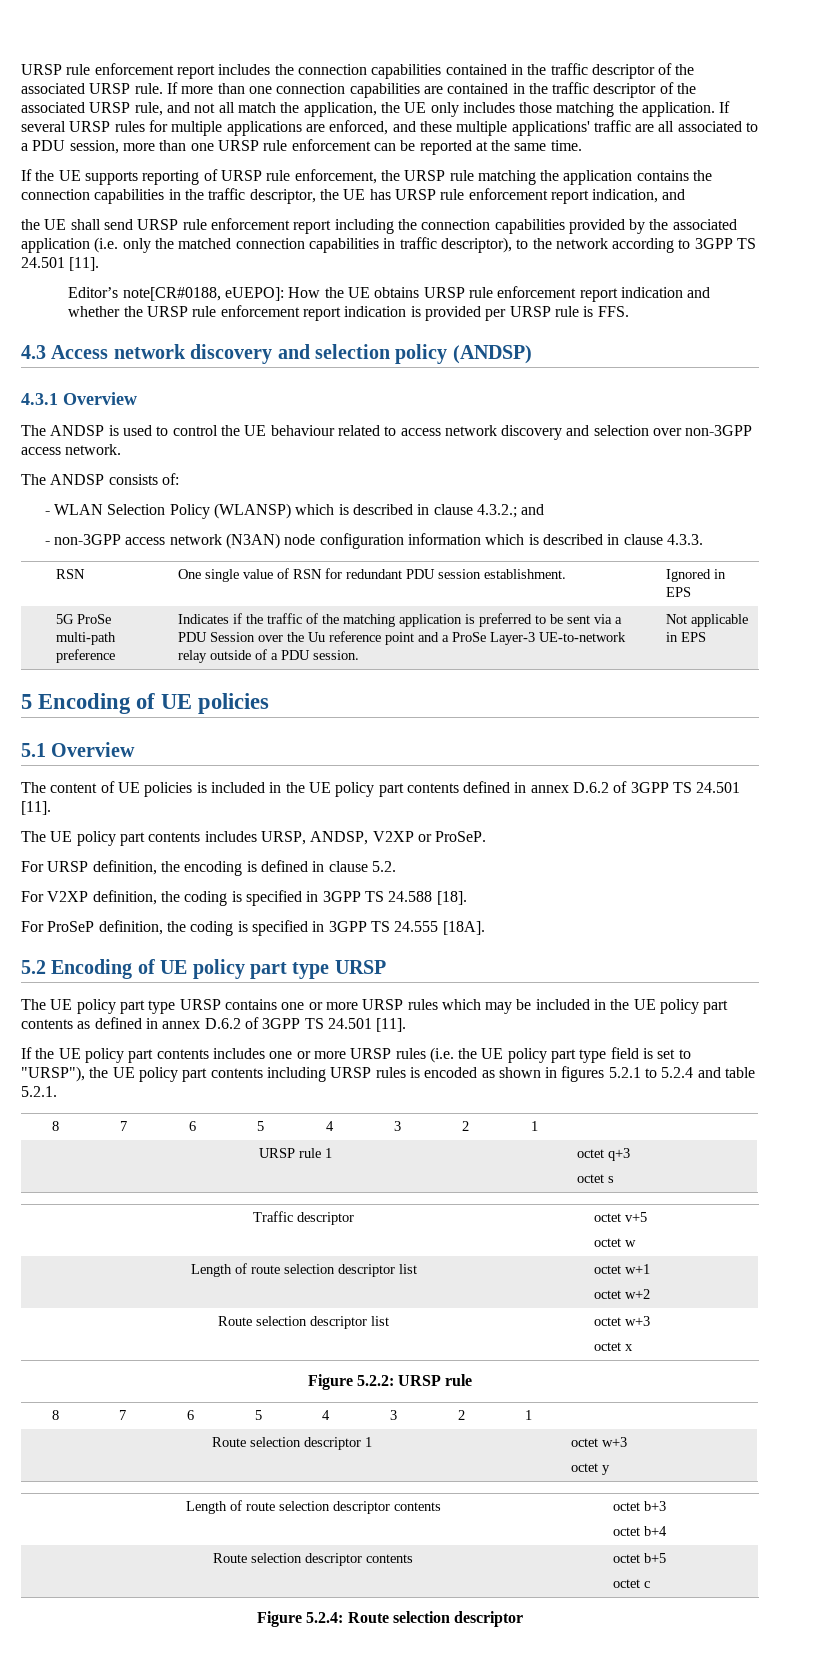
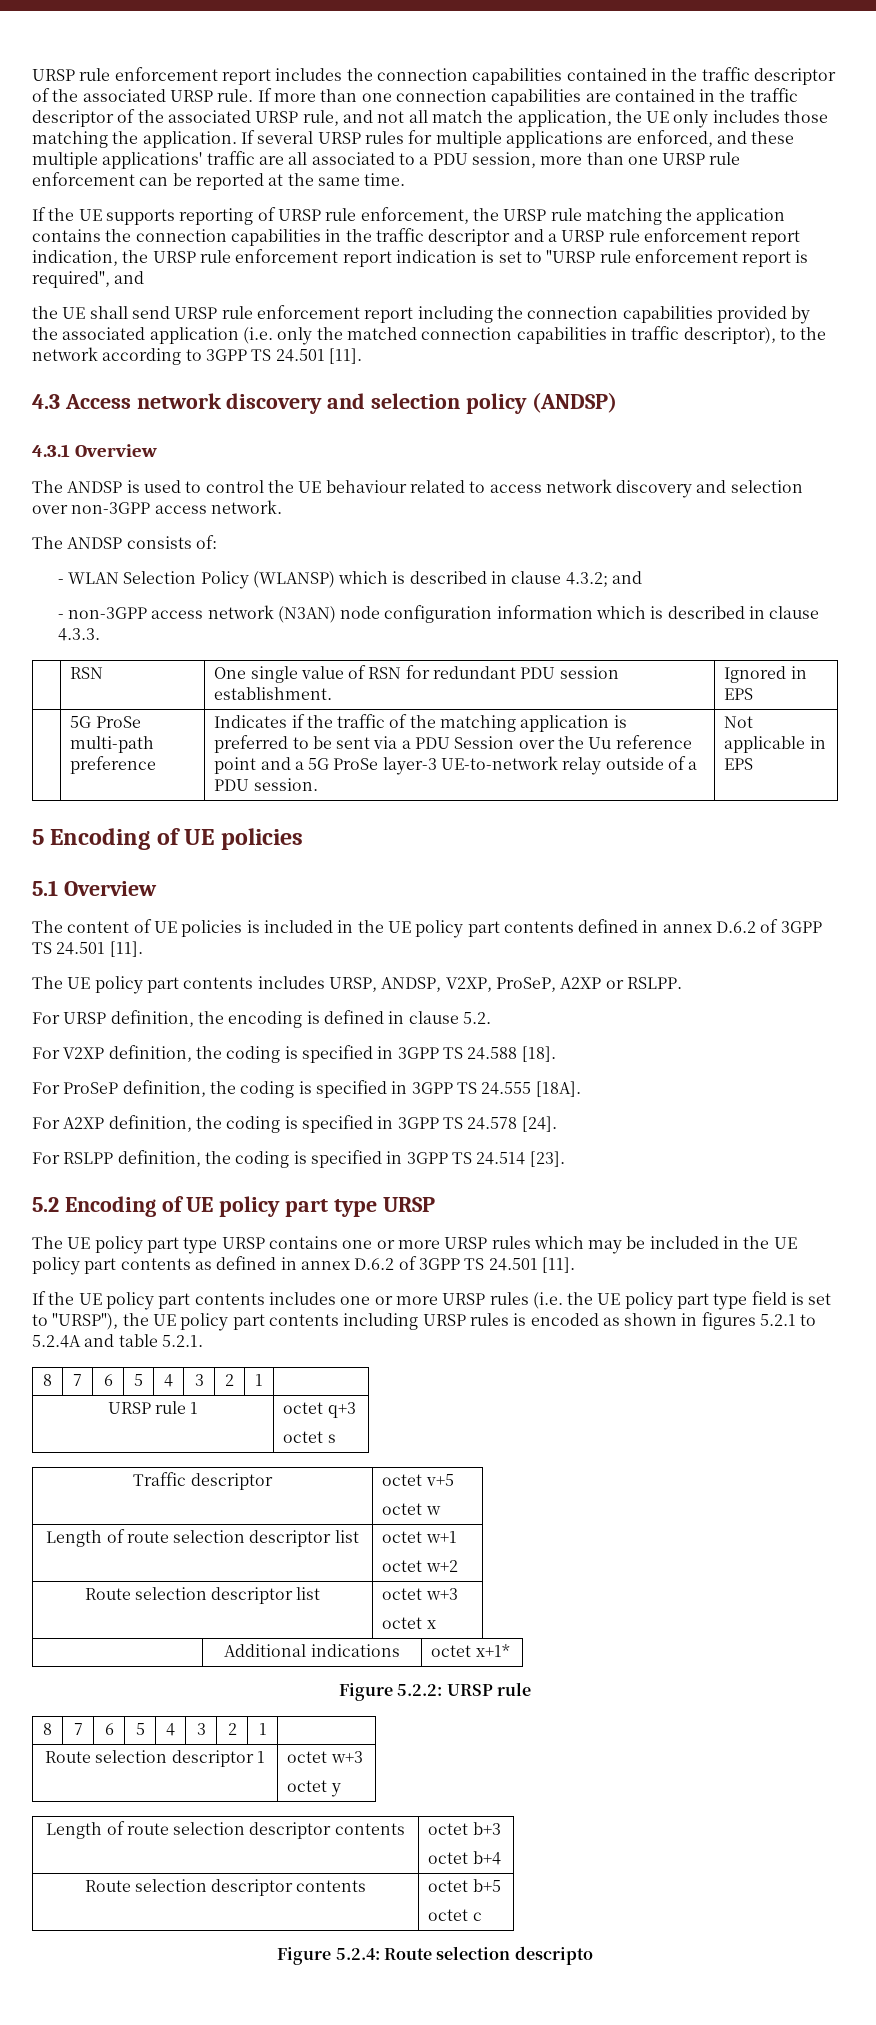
[249,189,391,204] descriptor, the UE has -> [428,229,557,246] descriptor and a
(659, 196) none -> [122,249,809,267] [32,271,110,288] the URSP rule enforcement report indication is set to "URSP rule enforcement report is required",
[68,286,711,302] [68,305,629,321] // Editor’s note[CR#0188, eUEPO]: How the UE obtains URSP rule enforcement report indication and whether the URSP rule enforcement report indication is provided per URSP rule is FFS. -> (362, 356) none
[476,504,517,518] 4.3.2.; -> [565,572,608,587] 4.3.2;
[452,632,536,645] ProSe Layer-3 -> [308,757,437,775] 5G ProSe layer-3
[372,831,487,842] V2XP or ProSeP. -> [445,977,682,992] V2XP, ProSeP, A2XP or RSLPP.
(485, 928) none -> [32,1115,557,1133] [32,1150,565,1168] // For A2XP definition, the coding is specified in 3GPP TS 24.578 [24]. // For RSLPP definition, the coding is specified in 3GPP TS 24.514 [23].
[661,1067,694,1078] 5.2.4 -> [32,1335,81,1348] 5.2.4A
(634, 1347) none -> [224,1644,400,1657] [431,1644,510,1657] // | Additional indications | octet x+1*
[454,1611,524,1627] descriptor -> [514,1946,593,1965] descripto

